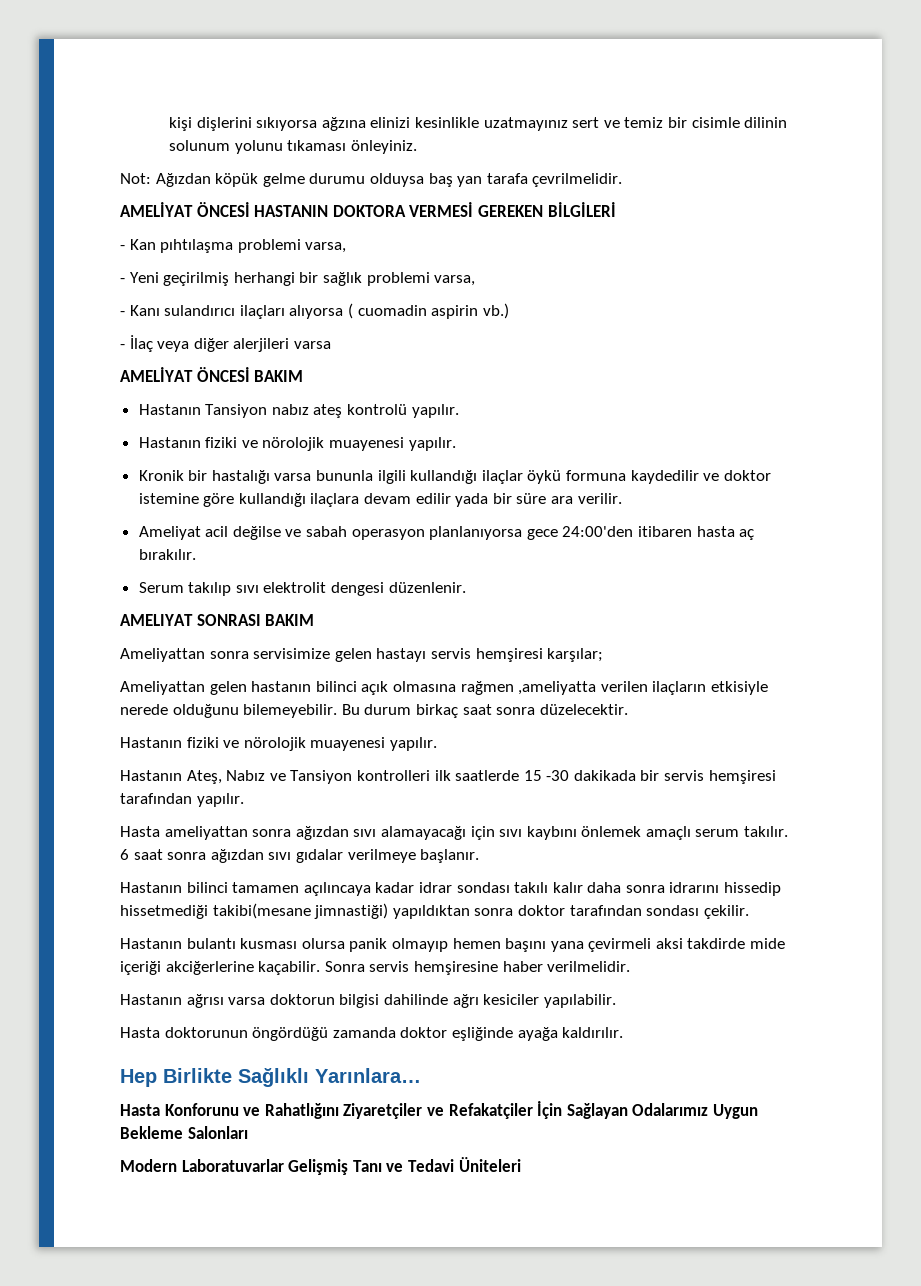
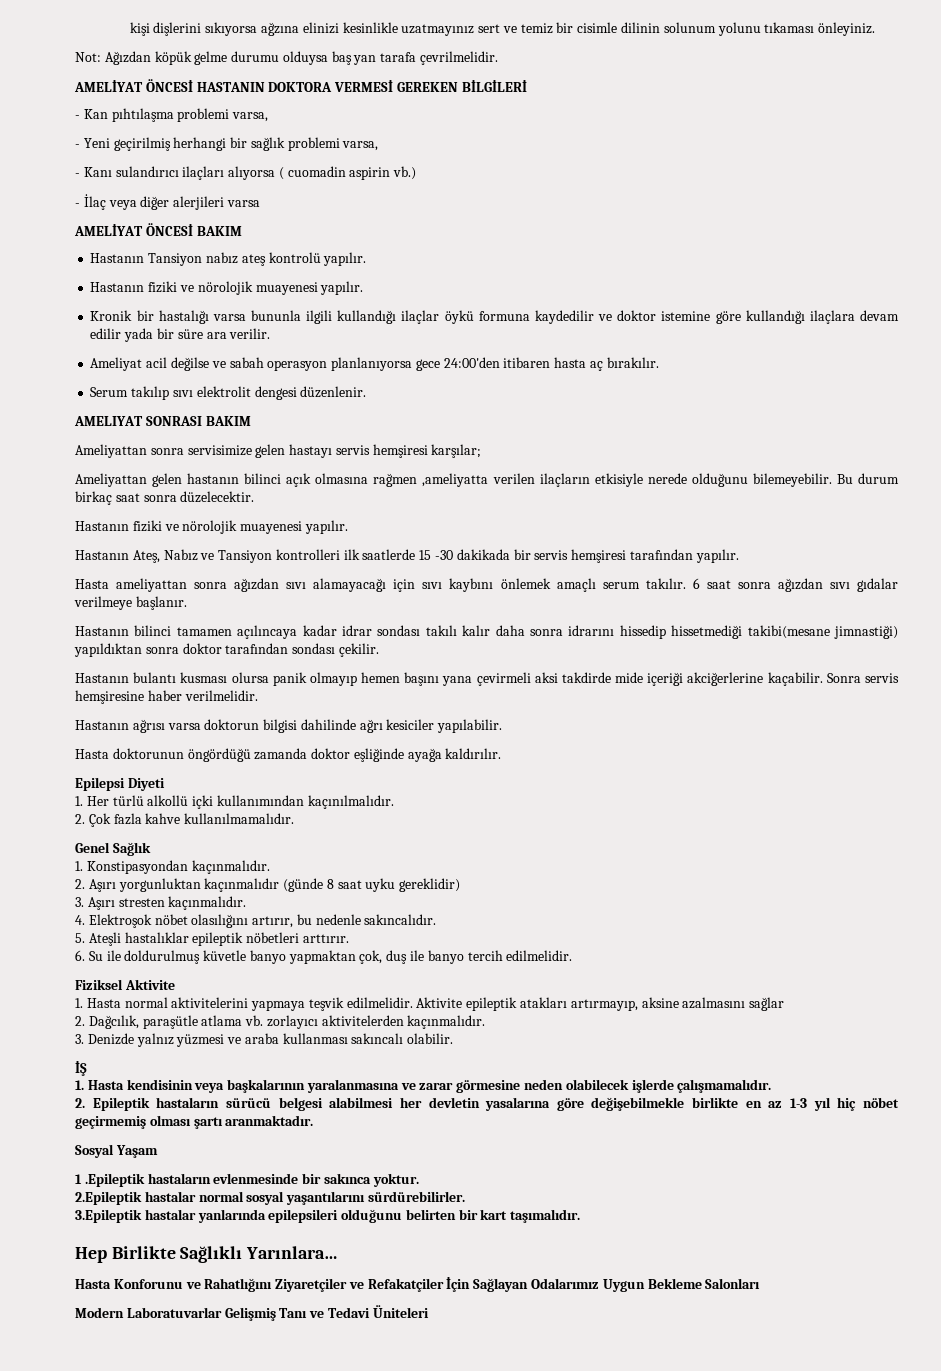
(624, 1032) none -> [75,777,165,791] [75,795,394,809] [75,813,295,827] [75,842,151,856] [75,860,270,874] [75,878,461,892] [75,896,247,910] [75,914,437,928] [75,932,349,946] [75,950,573,964] [75,979,175,990] [75,997,785,1011] [75,1015,486,1029] [75,1033,454,1047] [75,1061,87,1076] [75,1079,772,1093] [75,1097,899,1111] [75,1115,314,1129] [75,1144,158,1158] [75,1173,419,1187] [75,1191,465,1205] [75,1209,581,1223] // Epilepsi Diyeti // 1. Her türlü alkollü içki kullanımından kaçınılmalıdır. // 2. Çok fazla kahve kullanılmamalıdır. // Genel Sağlık // 1. Konstipasyondan kaçınmalıdır. // 2. Aşırı yorgunluktan kaçınmalıdır (günde 8 saat uyku gereklidir) // 3. Aşırı stresten kaçınmalıdır. // 4. Elektroşok nöbet olasılığını artırır, bu nedenle sakıncalıdır. // 5. Ateşli hastalıklar epileptik nöbetleri arttırır. // 6. Su ile doldurulmuş küvetle banyo yapmaktan çok, duş ile banyo tercih edilmelidir. // Fiziksel Aktivite // 1. Hasta normal aktivitelerini yapmaya teşvik edilmelidir. Aktivite epileptik atakları artırmayıp, aksine azalmasını sağlar // 2. Dağcılık, paraşütle atlama vb. zorlayıcı aktivitelerden kaçınmalıdır. // 3. Denizde yalnız yüzmesi ve araba kullanması sakıncalı olabilir. // İŞ // 1. Hasta kendisinin veya başkalarının yaralanmasına ve zarar görmesine neden olabilecek işlerde çalışmamalıdır. // 2. Epileptik hastaların sürücü belgesi alabilmesi her devletin yasalarına göre değişebilmekle birlikte en az 1-3 yıl hiç nöbet geçirmemiş olması şartı aranmaktadır. // Sosyal Yaşam // 1 .Epileptik hastaların evlenmesinde bir sakınca yoktur. // 2.Epileptik hastalar normal sosyal yaşantılarını sürdürebilirler. // 3.Epileptik hastalar yanlarında epilepsileri olduğunu belirten bir kart taşımalıdır.

